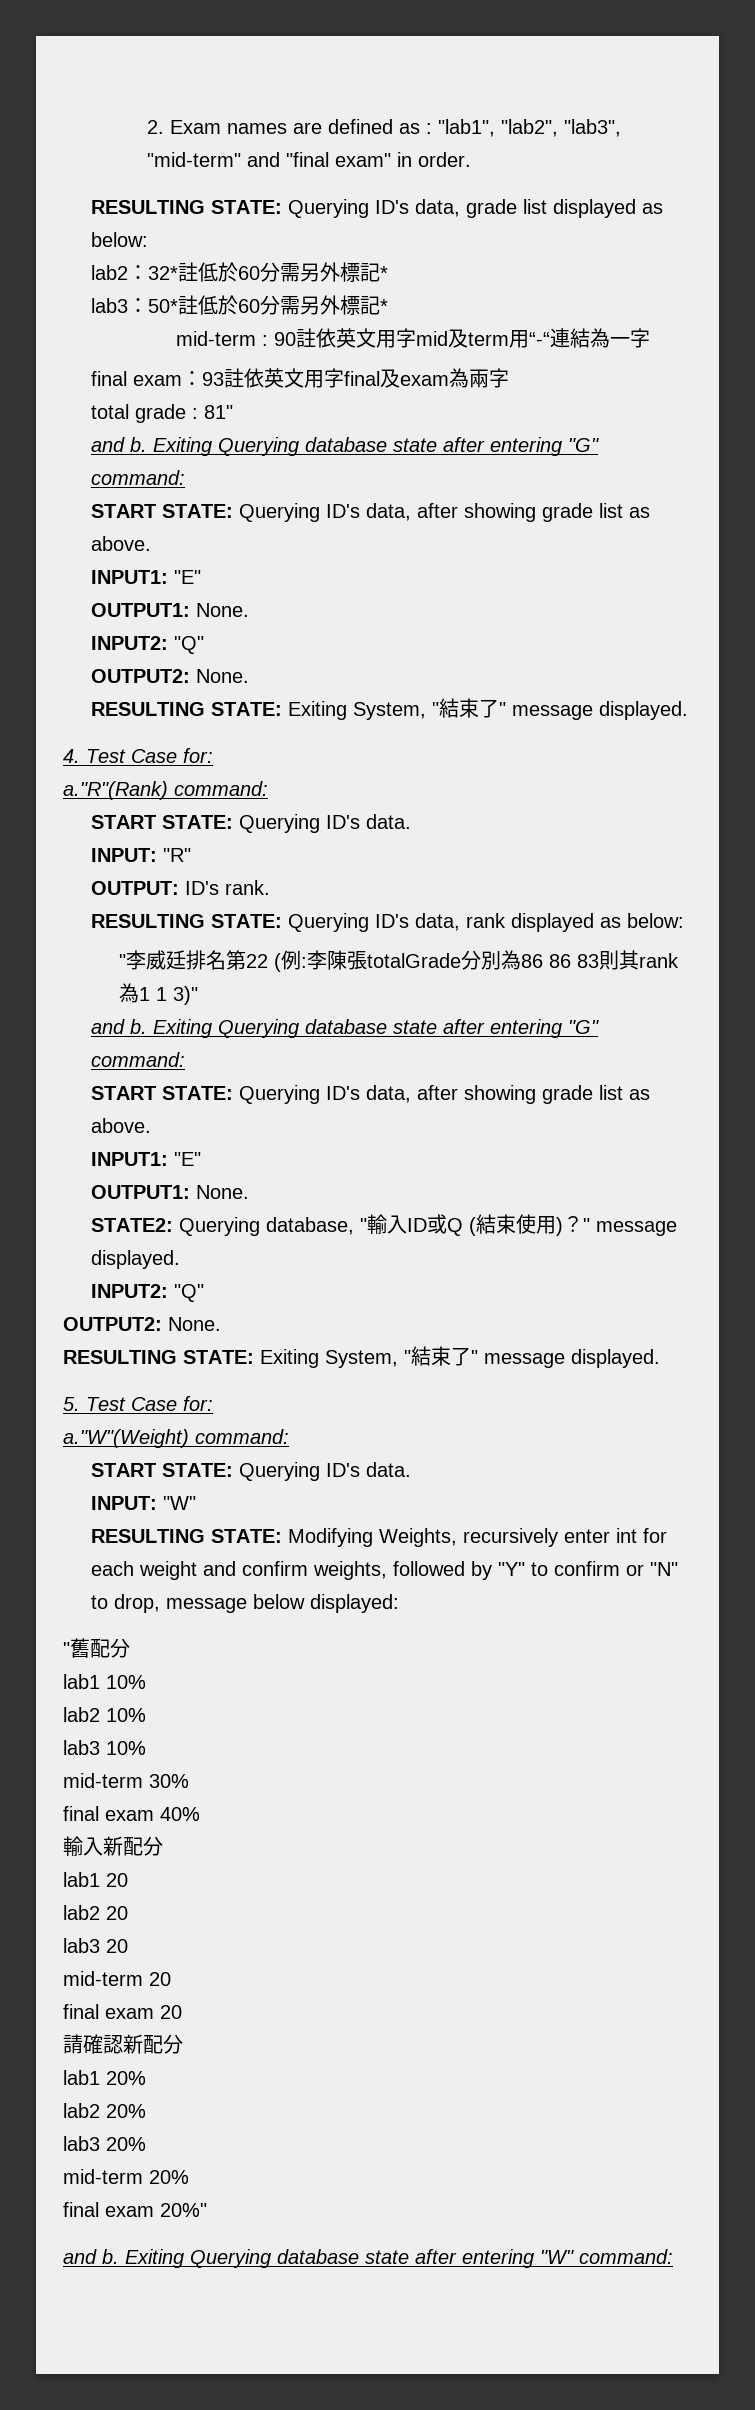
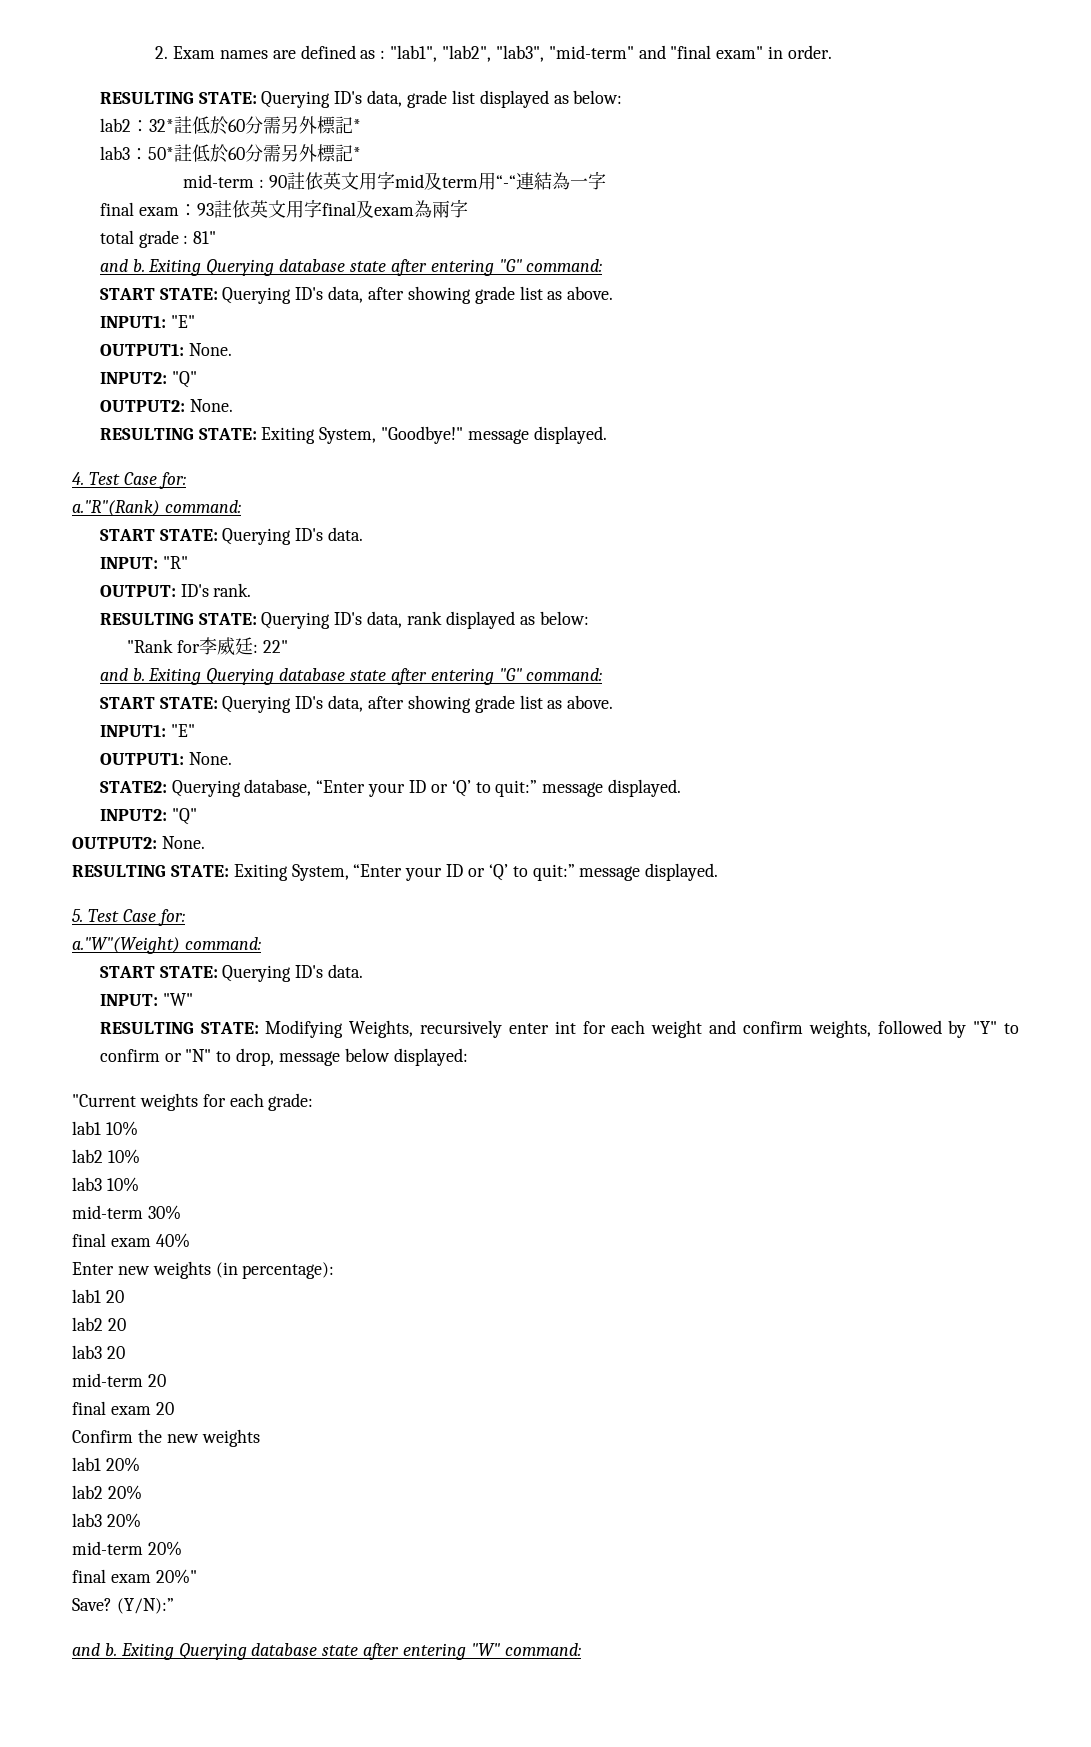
[432,698,507,718] "結束了" -> [381,426,464,444] "Goodbye!"
[119,950,680,972] [119,983,199,1005] "李威廷排名第22 (例:李陳張totalGrade分別為86 86 83則其rank為1 1 3)" -> [127,637,289,656] "Rank for李威廷: 22"
[360,1214,591,1236] "輸入ID或Q (結束使用)？" -> [316,780,538,797] “Enter your ID or ‘Q’ to quit:”
[404,1346,478,1366] "結束了" -> [353,864,575,881] “Enter your ID or ‘Q’ to quit:”
[63,1638,130,1658] "舊配分 -> [72,1093,314,1111] "Current weights for each grade:
[63,1836,163,1857] 輸入新配分 -> [72,1261,335,1279] Enter new weights (in percentage):
[63,2034,183,2054] 請確認新配分 -> [72,1429,260,1447] Confirm the new weights
(207, 2210) none -> [72,1598,174,1614] // Save? (Y/N):”

